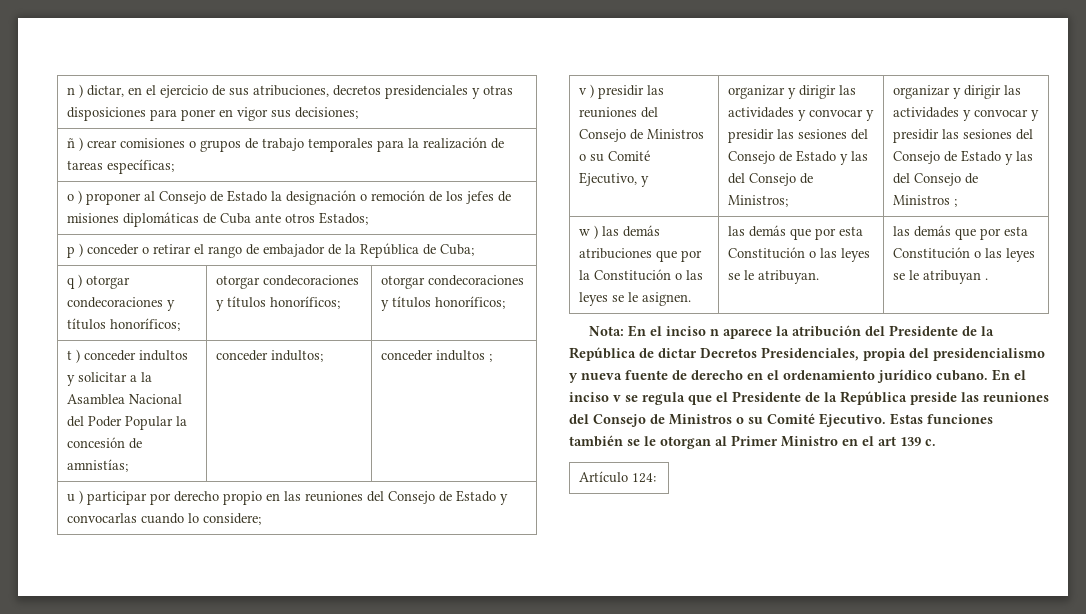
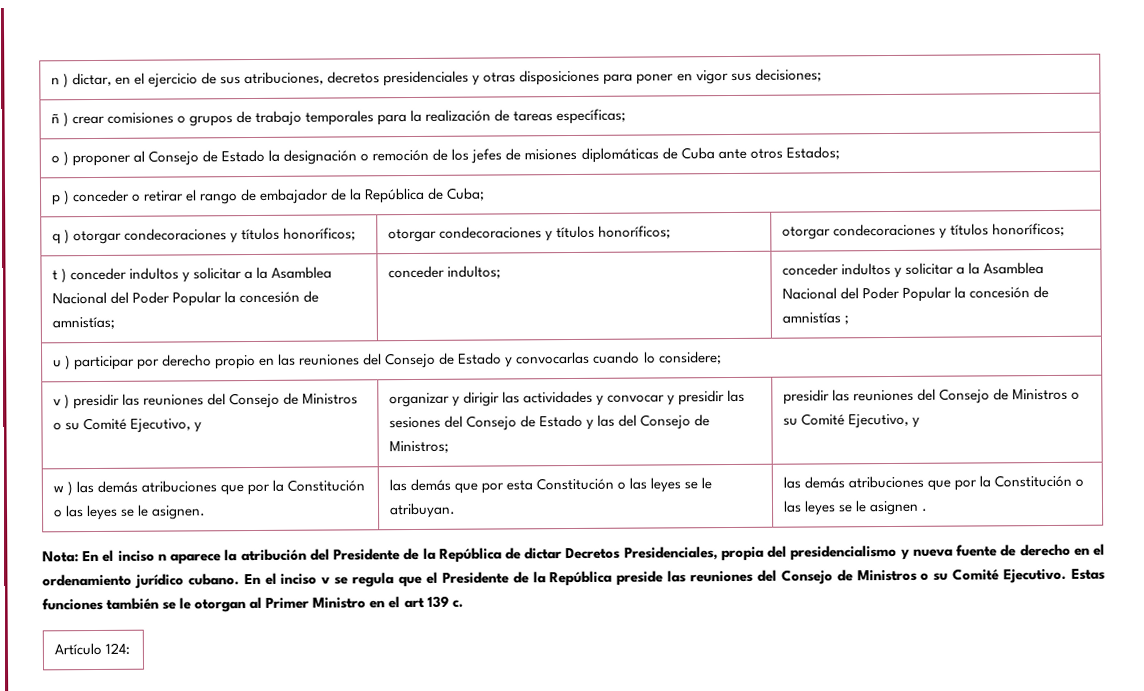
(486, 355) none -> [893,262,1045,278] [781,285,1050,302] [781,312,841,324] y solicitar a la Asamblea Nacional del Poder Popular la concesión de amnistías
[893,85,1022,99] [893,107,1040,121] [893,129,1034,143] [893,150,1034,165] [893,173,979,186] [893,195,958,207] organizar y dirigir las actividades y convocar y presidir las sesiones del Consejo de Estado y las del Consejo de Ministros ; -> [782,388,1081,405] [782,413,920,429] presidir las reuniones del Consejo de Ministros o su Comité Ejecutivo, y
[955,226,1029,240] [893,247,1036,262] [893,270,982,284] que por esta Constitución o las leyes se le atribuyan -> [847,474,1085,491] [782,500,919,516] atribuciones que por la Constitución o las leyes se le asignen

